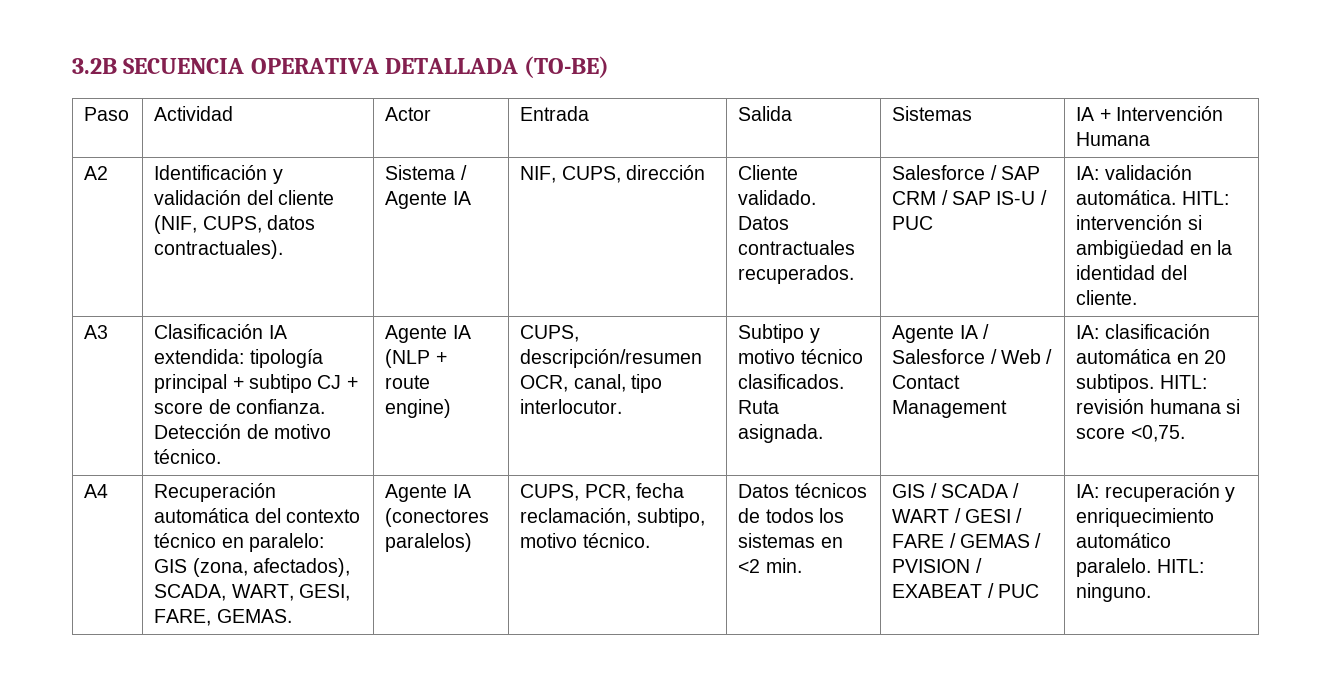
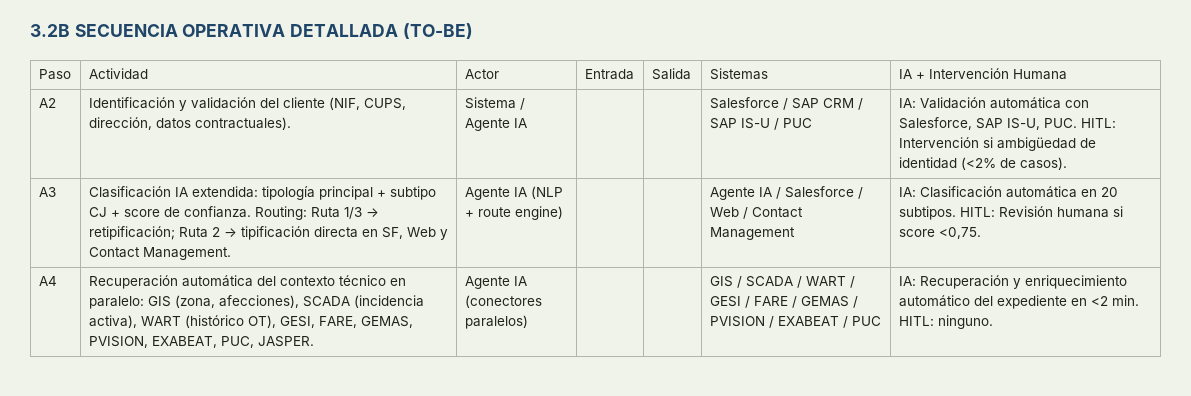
(262, 224) none -> [88,117,152,130] dirección,
[520,165,706,183] [738,165,799,180] [738,190,817,205] [738,216,790,230] [738,240,856,255] [738,265,855,284] NIF, CUPS, dirección | Cliente validado. Datos contractuales recuperados. -> (527, 123) |
[1104,165,1192,180] [1076,190,1229,205] [1076,215,1202,230] [1076,240,1233,259] [1076,265,1187,280] [1076,290,1138,305] validación automática. HITL: intervención si ambigüedad en la identidad del cliente. -> [919,97,1089,109] [898,117,1116,130] [898,137,1096,151] [898,157,1067,170] Validación automática con Salesforce, SAP IS-U, PUC. HITL: Intervención si ambigüedad de identidad (<2% de casos).
[154,424,332,439] [154,449,222,464] Detección de motivo técnico. -> [254,206,379,220] [88,226,448,240] [88,247,231,260] Routing: Ruta 1/3 → retipificación; Ruta 2 → tipificación directa en SF, Web y Contact Management.
[520,325,580,342] [520,349,703,368] [520,374,663,393] [520,399,623,414] [738,324,820,343] [738,349,863,364] [738,374,845,389] [738,400,780,414] [738,424,824,443] CUPS, descripción/resumen OCR, canal, tipo interlocutor. | Subtipo y motivo técnico clasificados. Ruta asignada. -> (563, 213) |
[1104,324,1210,339] clasificación -> [919,186,1002,198] Clasificación
[1076,399,1145,414] revisión -> [998,206,1053,217] Revisión
[253,558,351,577] [154,584,351,601] [154,609,292,626] [385,484,471,502] [385,508,490,527] [385,533,473,552] [520,483,685,501] [520,508,705,527] [520,533,650,548] [738,483,867,498] [738,508,845,523] [738,533,843,548] [738,558,802,573] afectados), SCADA, WART, GESI, FARE, GEMAS. | Agente IA (conectores paralelos) | CUPS, PCR, fecha reclamación, subtipo, motivo técnico. | Datos técnicos de todos los sistemas en <2 min. -> [218,295,424,308] [88,315,413,328] [88,336,314,348] [464,276,527,289] [464,295,542,308] [464,315,528,329] afecciones), SCADA (incidencia activa), WART (histórico OT), GESI, FARE, GEMAS, PVISION, EXABEAT, PUC, JASPER. | Agente IA (conectores paralelos) | |
[1104,483,1220,502] recuperación -> [919,275,1009,289] Recuperación
[1076,558,1152,577] paralelo. -> [973,295,1139,309] del expediente en <2 min.

